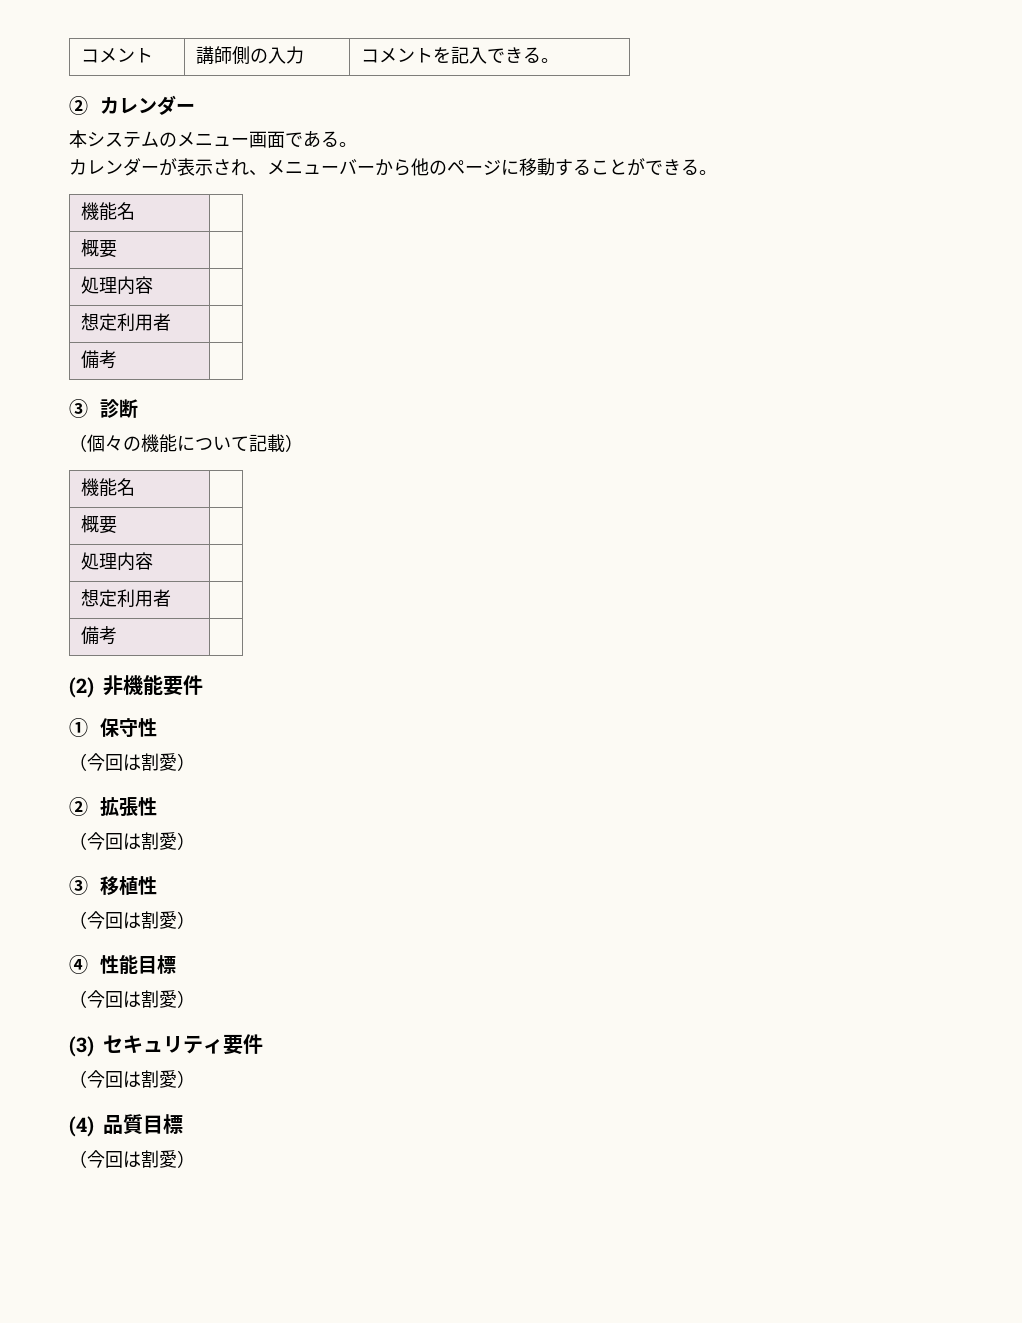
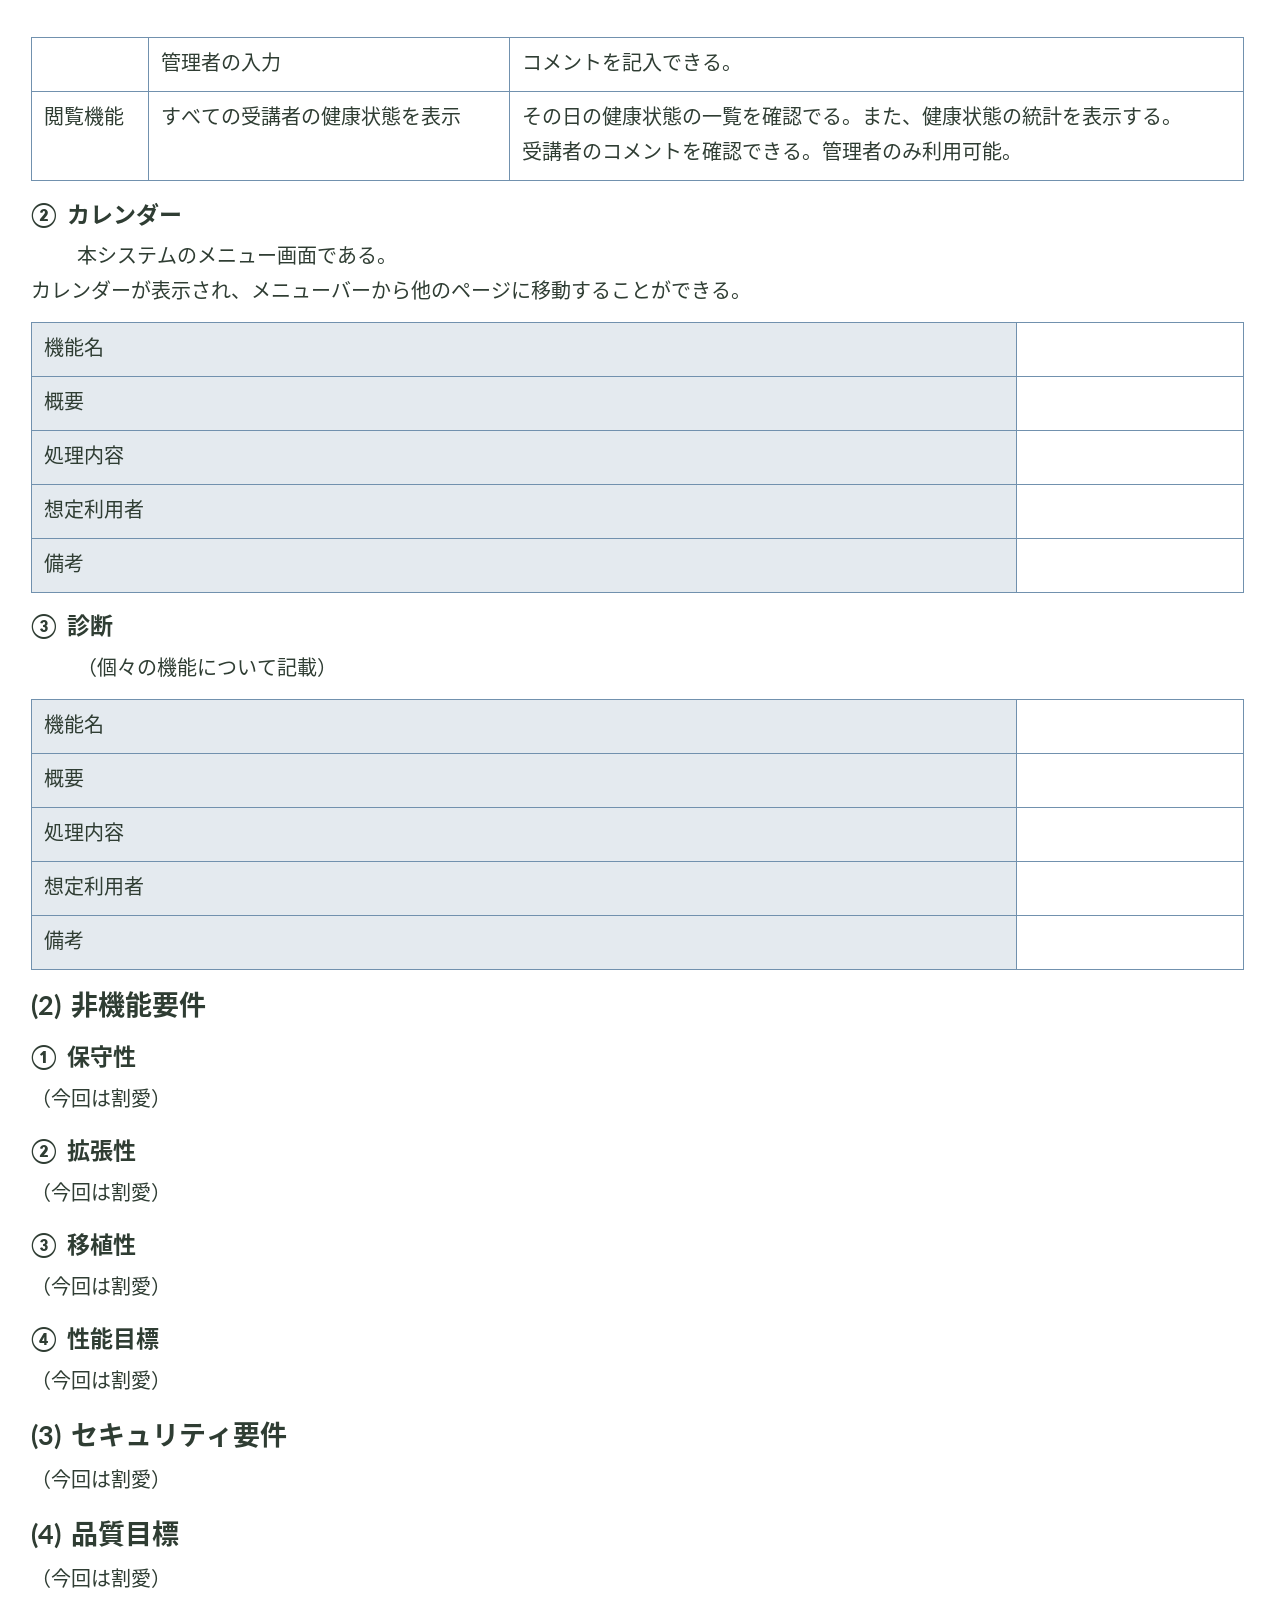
[81,48,154,63] [196,46,251,64] コメント | 講師側 -> [160,52,221,72] | 管理者
(560, 60) none -> [43,106,124,126] [160,106,461,126] [521,106,1182,126] [521,141,1022,161] // 閲覧機能 | すべての受講者の健康状態を表示 | その日の健康状態の一覧を確認でる。また、健康状態の統計を表示する。 // 受講者のコメントを確認できる。管理者のみ利用可能。

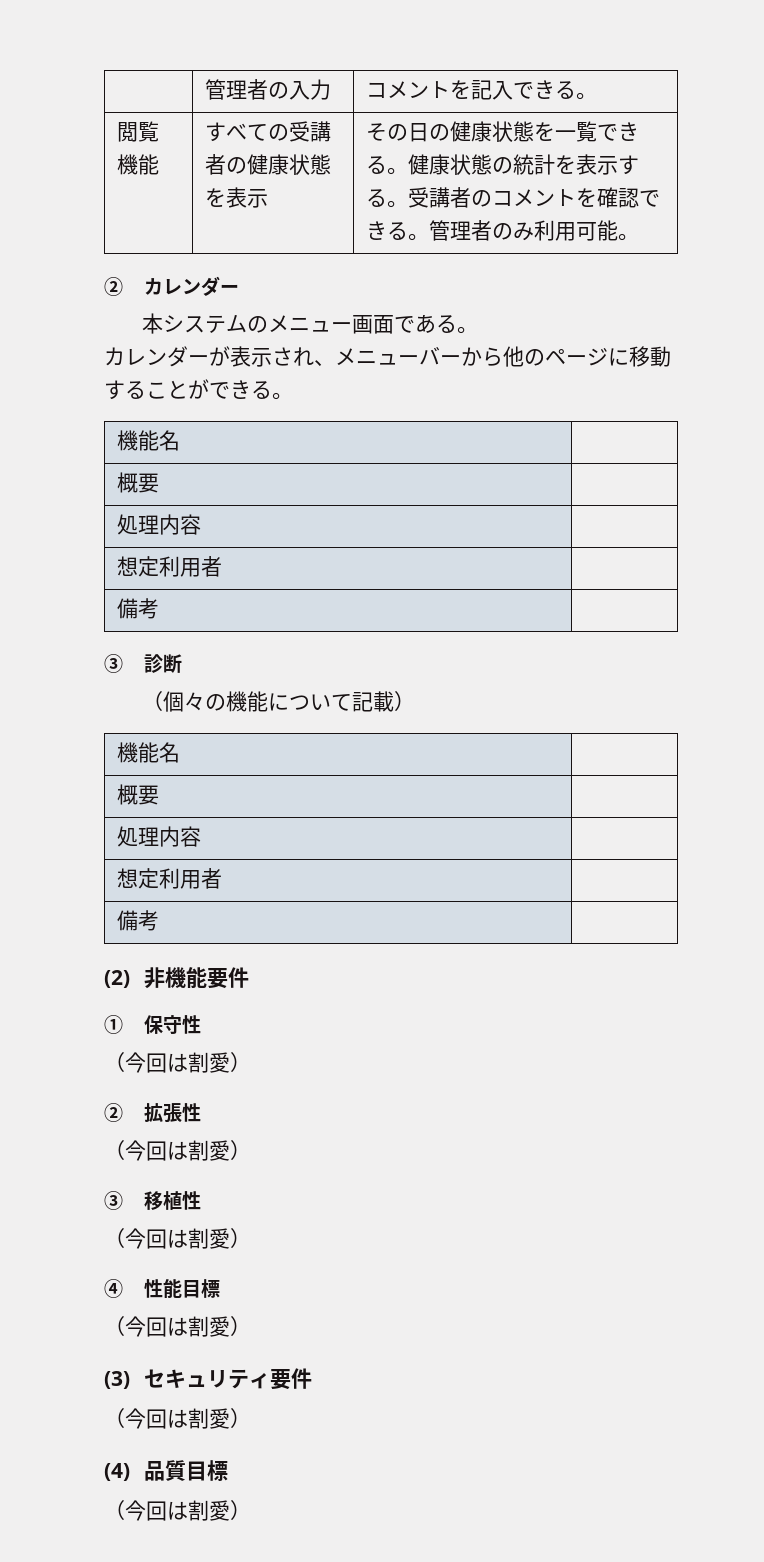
[681,106,922,126] の一覧を確認でる。また、 -> [534,121,640,142] [366,156,409,175] を一覧できる。
(1182, 122) // -> (409, 204) none

